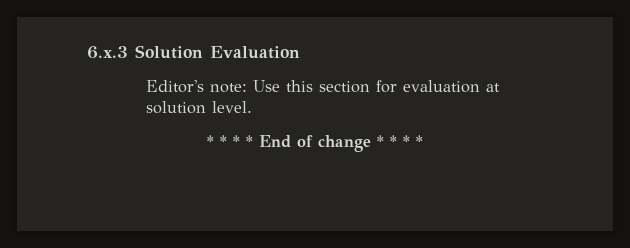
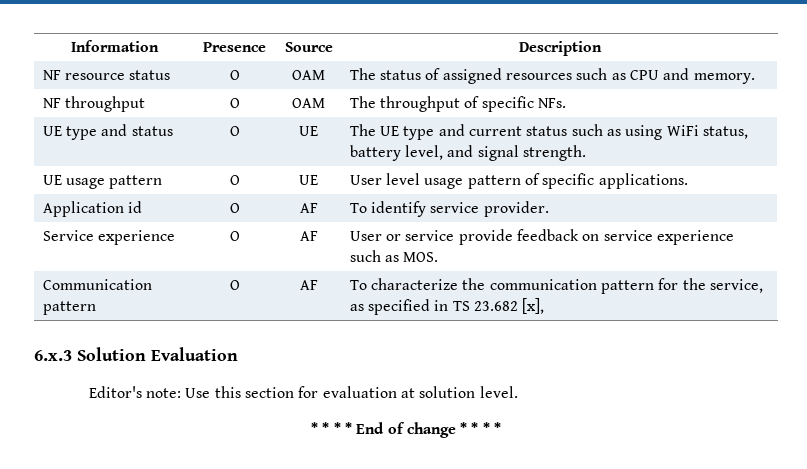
(87, 52) none -> [70,40,159,52] [203,42,266,52] [284,42,333,52] [518,41,602,56] [42,70,171,80] [229,70,240,80] [292,70,325,80] [349,68,755,84] [42,96,146,112] [229,98,240,108] [292,98,325,108] [349,96,567,112] [42,124,173,140] [229,126,240,136] [299,126,318,136] [349,124,748,140] [349,145,587,161] [42,175,163,189] [229,175,240,185] [299,175,318,185] [349,173,688,189] [42,201,143,217] [229,203,240,213] [299,203,318,213] [349,201,549,217] [42,230,176,245] [229,231,240,241] [299,231,318,241] [349,229,735,245] [349,250,439,262] [42,279,152,290] [42,301,96,315] [229,280,240,290] [299,280,318,290] [349,278,764,294] [349,298,545,315] Information | Presence | Source | Description // NF resource status | O | OAM | The status of assigned resources such as CPU and memory. // NF throughput | O | OAM | The throughput of specific NFs. // UE type and status | O | UE | The UE type and current status such as using WiFi status, battery level, and signal strength. // UE usage pattern | O | UE | User level usage pattern of specific applications. // Application id | O | AF | To identify service provider. // Service experience | O | AF | User or service provide feedback on service experience such as MOS. // Communication pattern | O | AF | To characterize the communication pattern for the service, as specified in TS 23.682 [x], //

